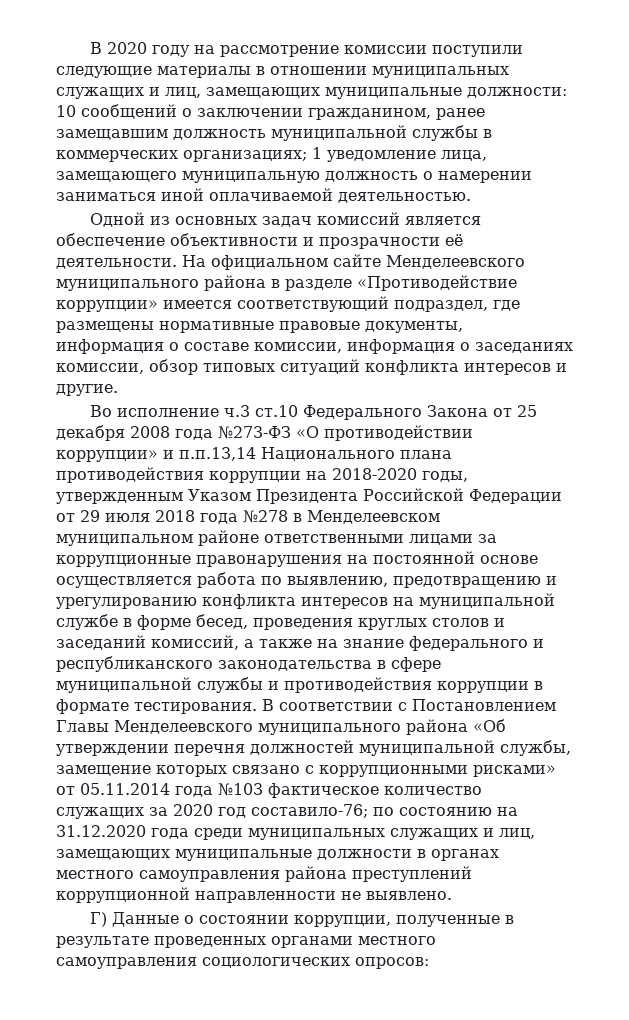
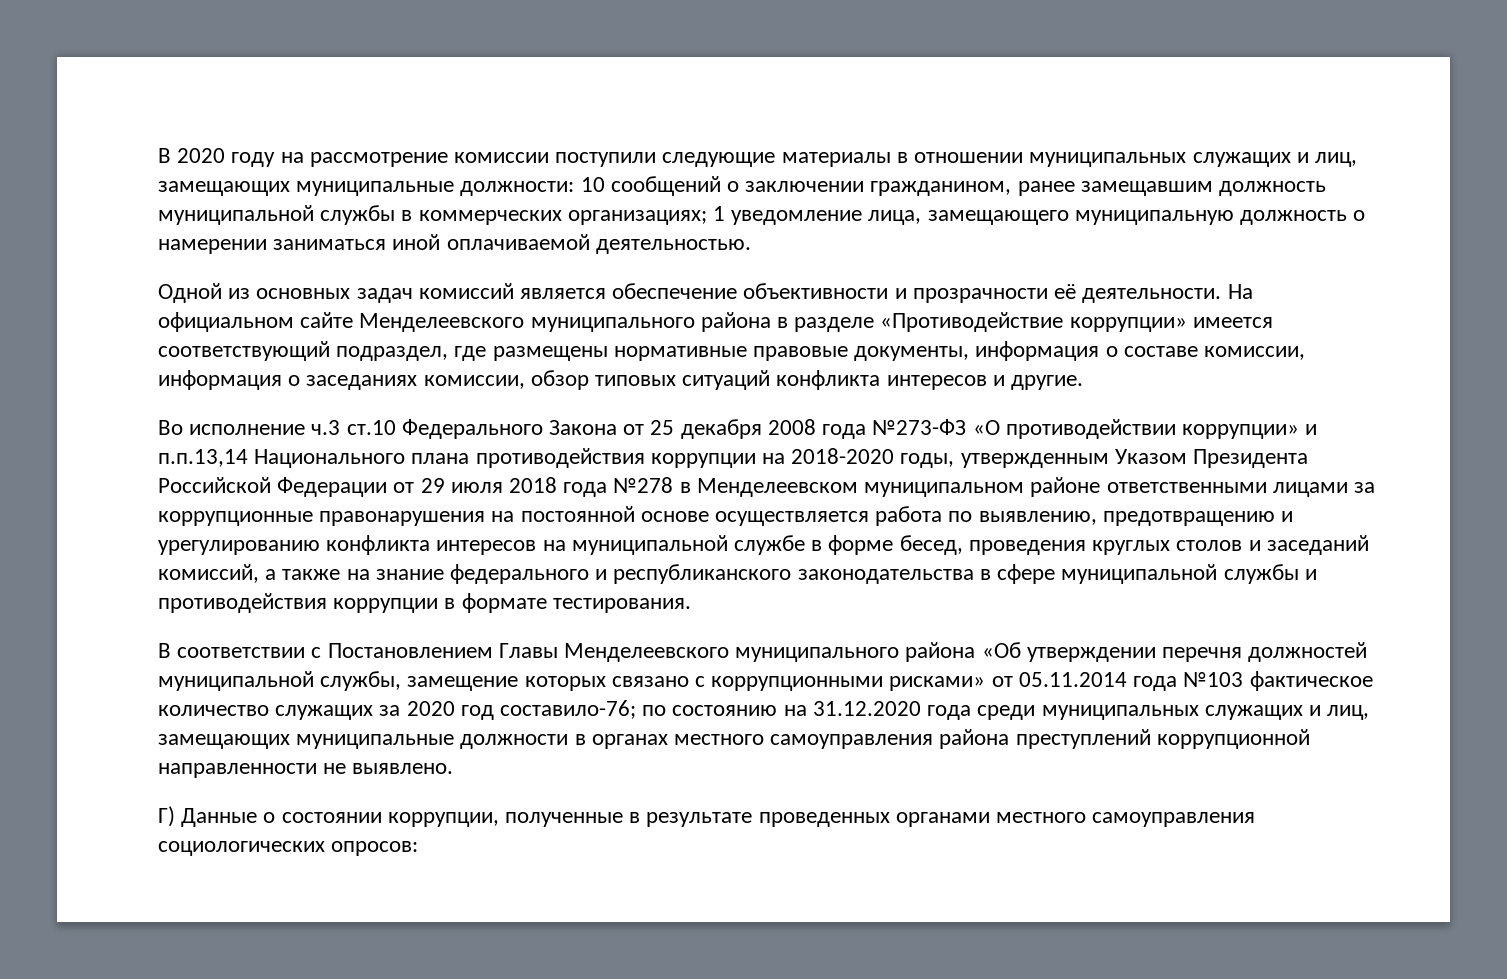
(257, 708) none -> (691, 605) //

